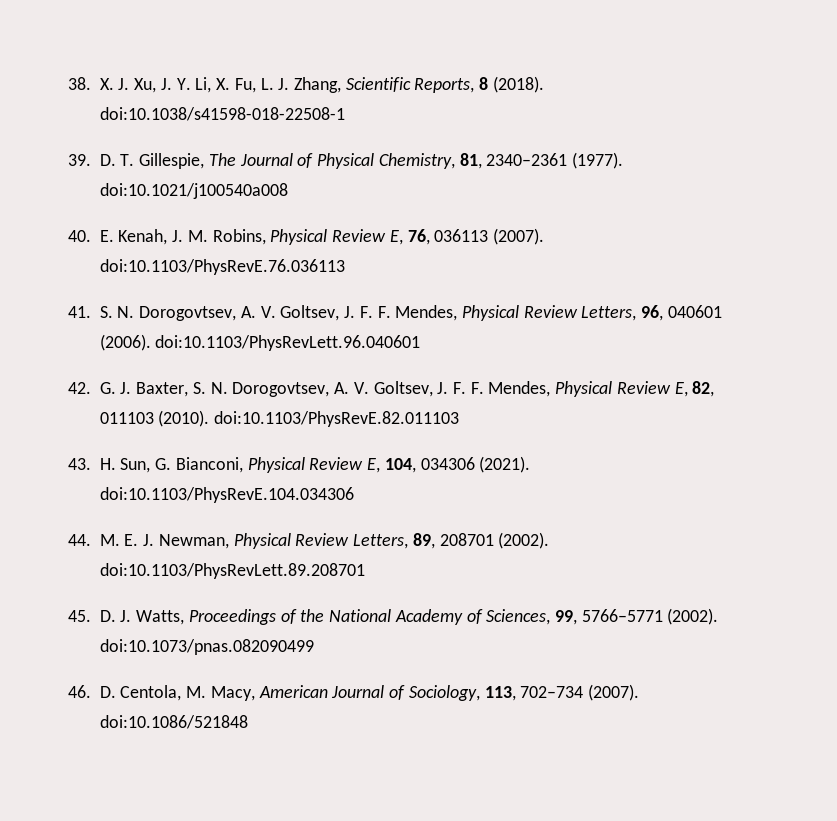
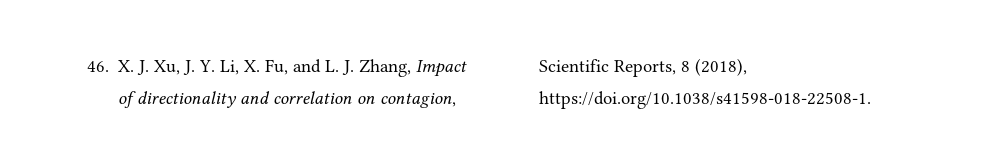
[68,77,91,90] 38. -> [87,61,109,72] 46.
(256, 85) none -> [293,59,322,73] and
[345,76,544,93] [99,107,345,121] [68,152,623,169] [99,183,288,199] [68,228,545,245] [99,259,345,275] [68,305,722,321] [99,334,421,351] [68,381,715,397] [99,410,460,427] [68,456,531,473] [99,487,354,503] [68,532,550,549] [99,563,365,579] [68,608,719,625] [99,639,314,655] [68,684,640,701] [99,715,248,729] Scientific Reports, 8 (2018). doi:10.1038/s41598-018-22508-1 // 39. D. T. Gillespie, The Journal of Physical Chemistry, 81, 2340–2361 (1977). doi:10.1021/j100540a008 // 40. E. Kenah, J. M. Robins, Physical Review E, 76, 036113 (2007). doi:10.1103/PhysRevE.76.036113 // 41. S. N. Dorogovtsev, A. V. Goltsev, J. F. F. Mendes, Physical Review Letters, 96, 040601 (2006). doi:10.1103/PhysRevLett.96.040601 // 42. G. J. Baxter, S. N. Dorogovtsev, A. V. Goltsev, J. F. F. Mendes, Physical Review E, 82, 011103 (2010). doi:10.1103/PhysRevE.82.011103 // 43. H. Sun, G. Bianconi, Physical Review E, 104, 034306 (2021). doi:10.1103/PhysRevE.104.034306 // 44. M. E. J. Newman, Physical Review Letters, 89, 208701 (2002). doi:10.1103/PhysRevLett.89.208701 // 45. D. J. Watts, Proceedings of the National Academy of Sciences, 99, 5766–5771 (2002). doi:10.1073/pnas.082090499 // 46. D. Centola, M. Macy, American Journal of Sociology, 113, 702–734 (2007). doi:10.1086/521848 -> [416,60,468,77] [118,91,457,108] [539,58,748,77] [539,91,872,109] Impact of directionality and correlation on contagion, Scientific Reports, 8 (2018), https://doi.org/10.1038/s41598-018-22508-1.

